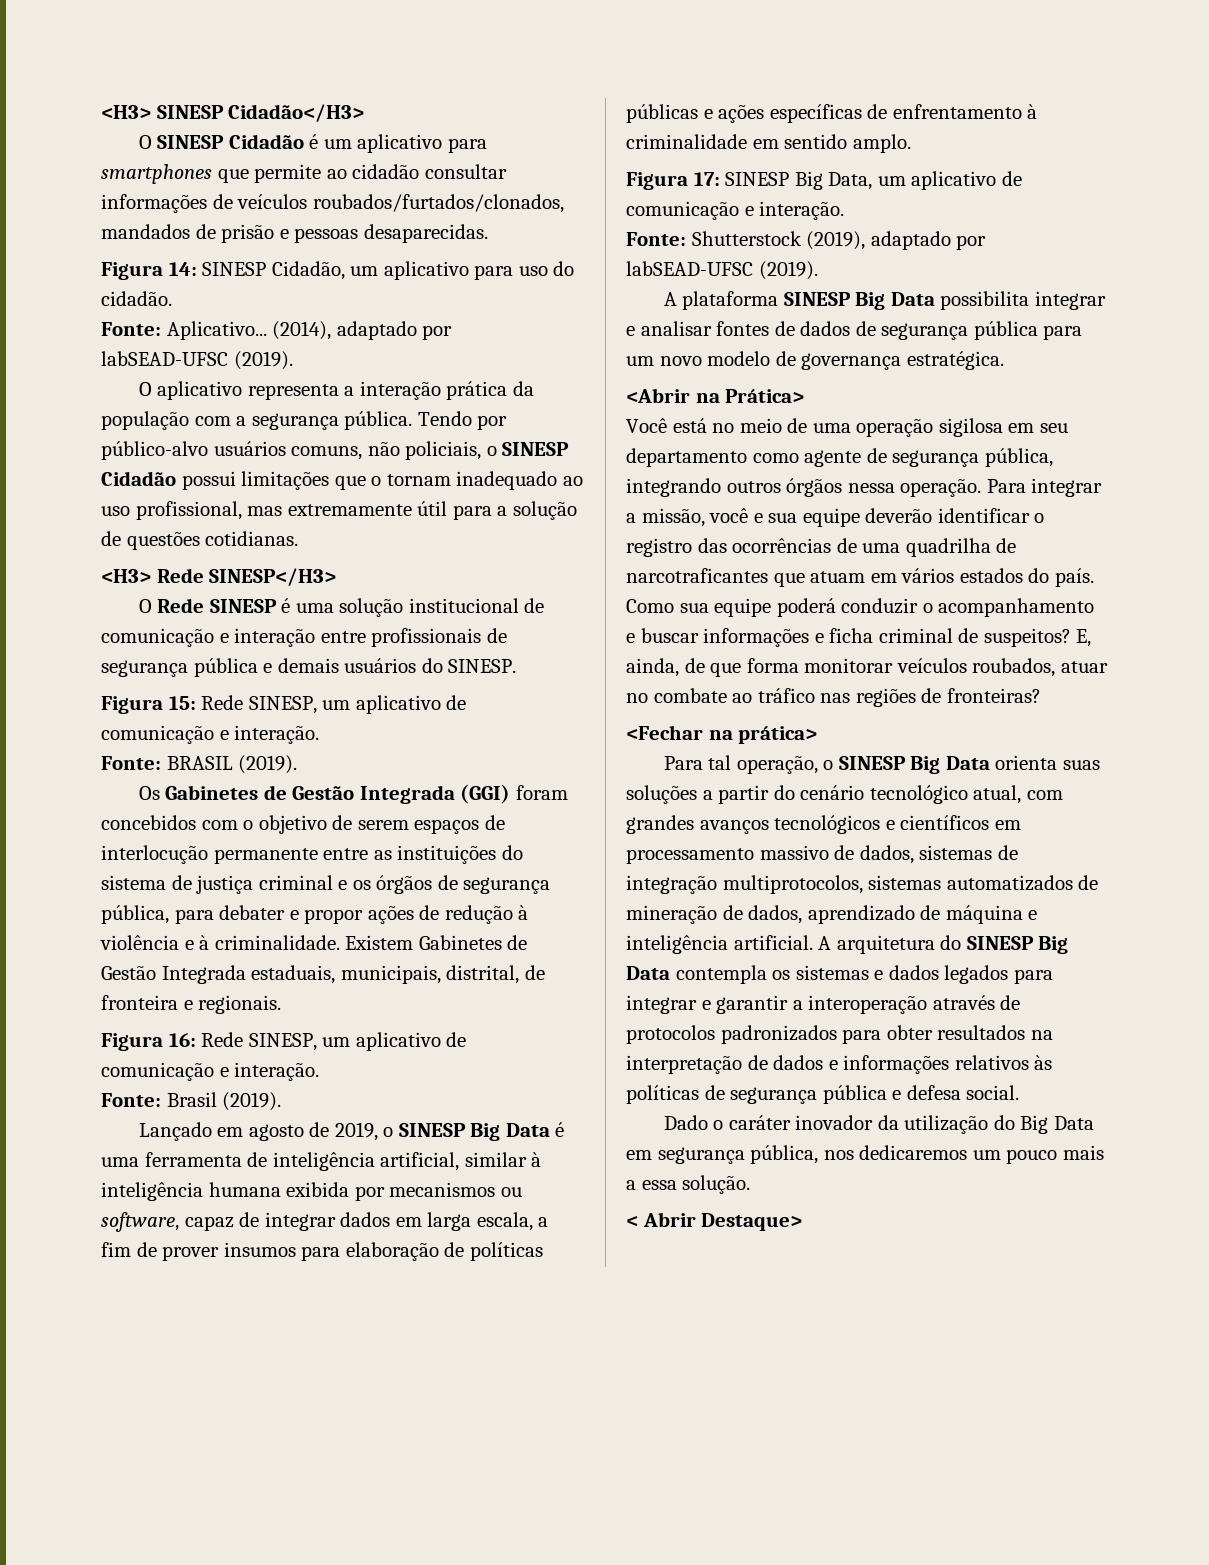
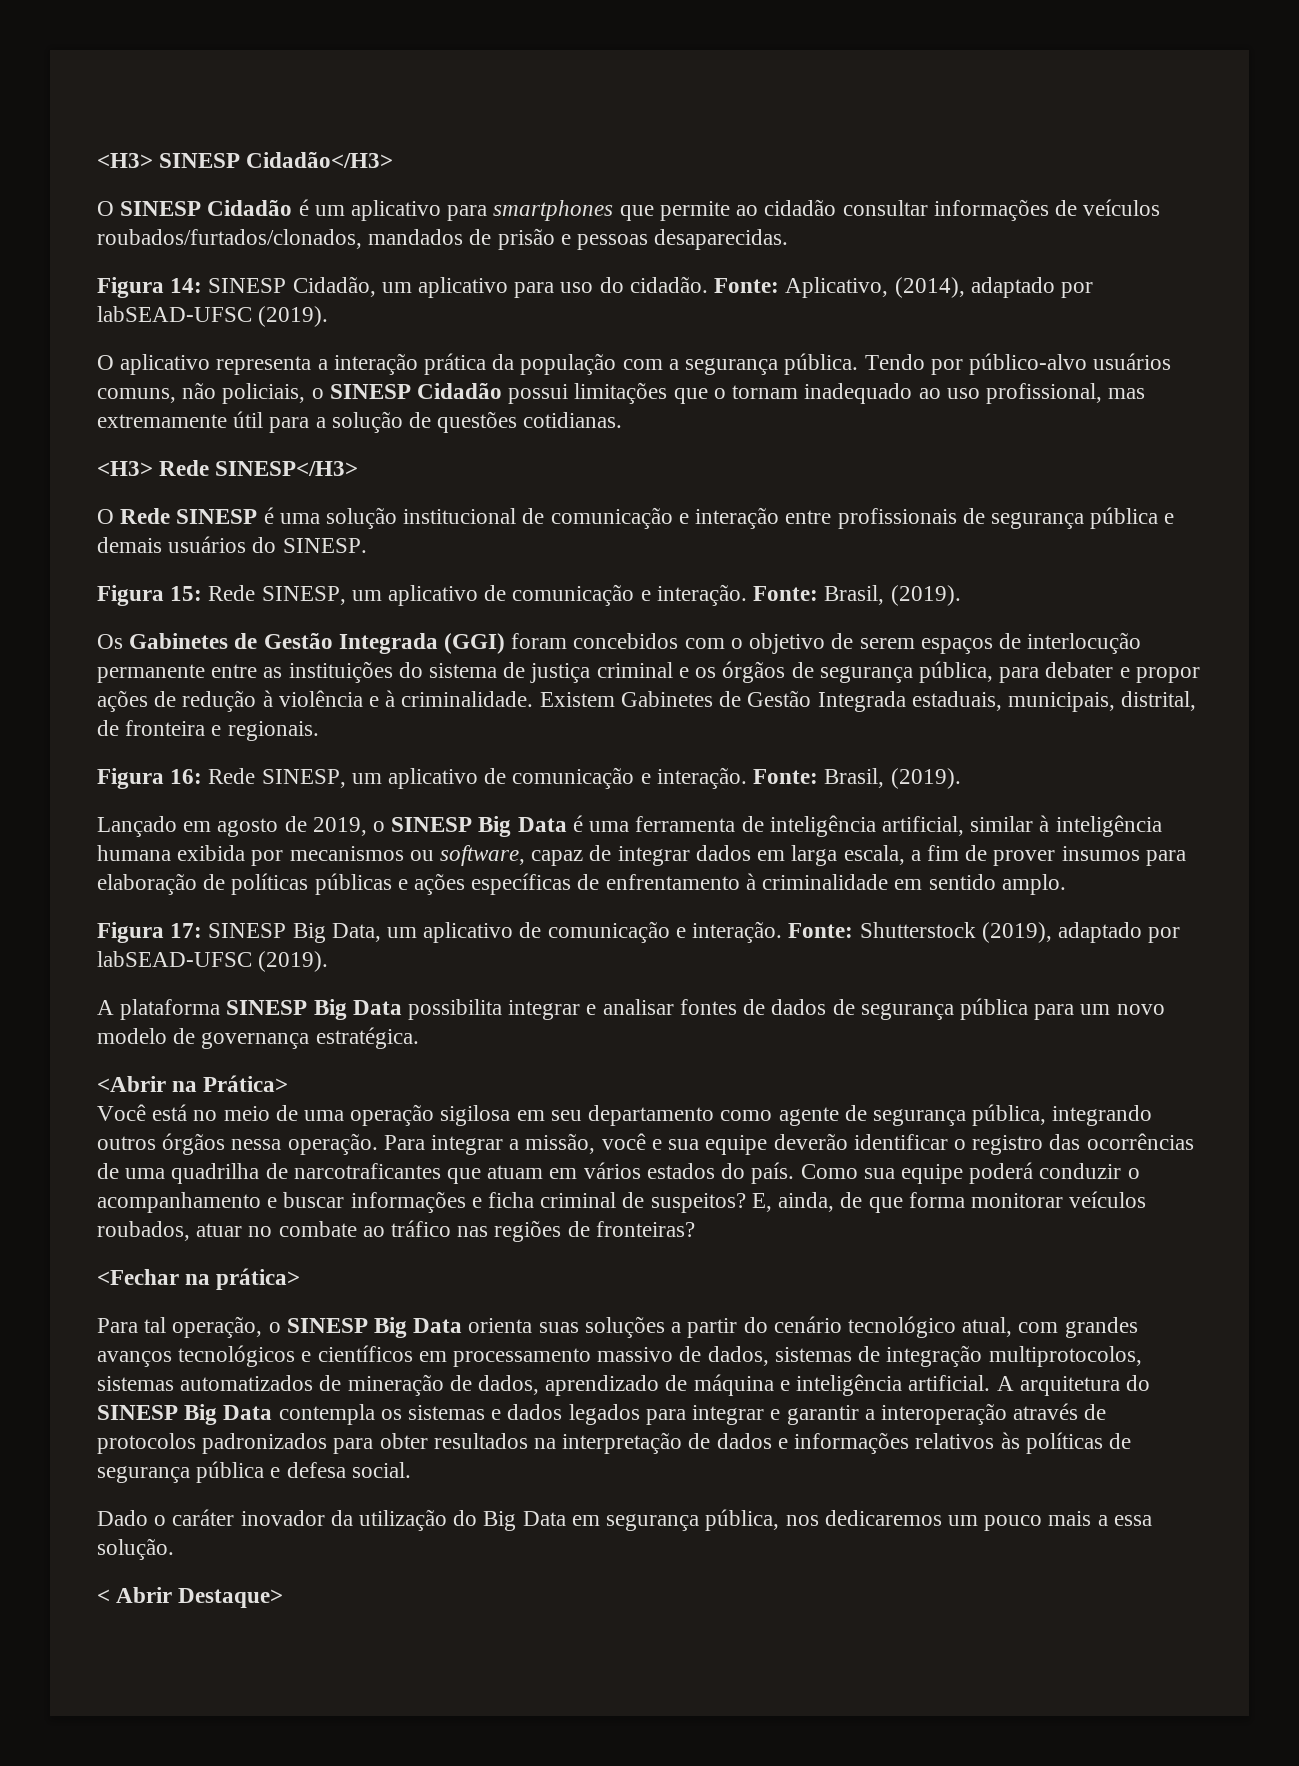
[101,321,267,340] // Fonte: Aplicativo... -> [714,277,889,298] Fonte: Aplicativo,
[101,756,233,770] // Fonte: BRASIL -> [753,585,885,605] Fonte: Brasil,
[101,1092,217,1107] // Fonte: Brasil -> [753,768,885,788] Fonte: Brasil,
(845, 210) // -> (783, 932) none

